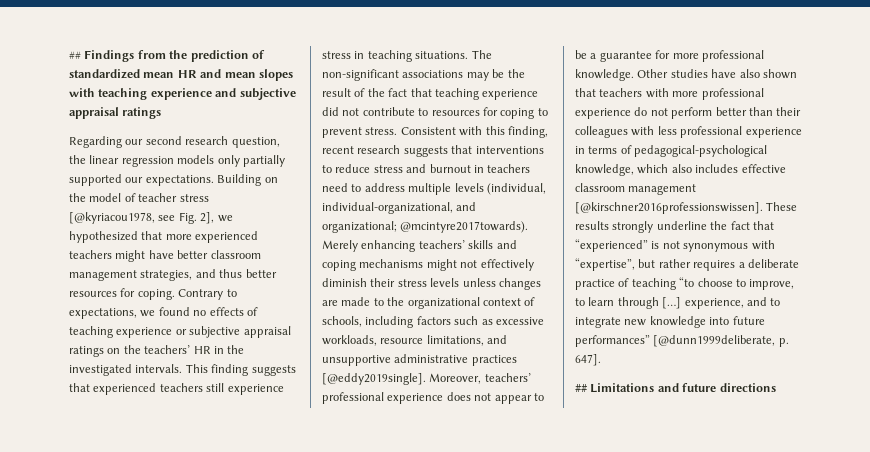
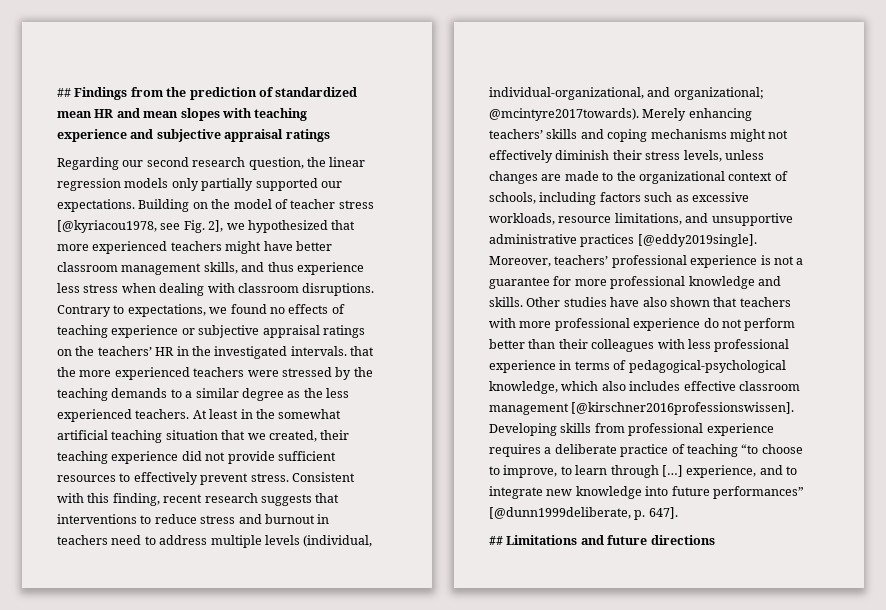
[140,270,193,281] strategies, -> [203,262,238,274] skills,
[245,269,277,278] [69,288,175,300] better resources for coping. -> [296,262,364,275] [57,283,375,296] experience less stress when dealing with classroom disruptions.
[185,364,296,376] [69,383,284,395] [322,50,492,62] [322,69,525,81] [322,88,539,100] [322,107,548,119] This finding suggests that experienced teachers still experience stress in teaching situations. The non-significant associations may be the result of the fact that teaching experience did not contribute to resources for coping to -> [350,346,374,356] [57,367,373,380] [57,388,349,401] [57,409,342,422] [57,430,350,443] [57,451,336,464] [57,472,198,485] that the more experienced teachers were stressed by the teaching demands to a similar degree as the less experienced teachers. At least in the somewhat artificial teaching situation that we created, their teaching experience did not provide sufficient resources to effectively
[430,278,460,287] levels -> [683,150,722,162] levels,
[446,392,544,404] [575,50,587,59] does not appear to be -> [760,255,794,265] is not
[575,69,634,81] knowledge. -> [688,276,781,289] [489,297,523,307] knowledge and skills.
[766,202,798,211] [575,221,774,233] [575,239,775,252] [575,258,691,271] These results strongly underline the fact that “experienced” is not synonymous with “expertise”, but rather -> [489,423,774,436] Developing skills from professional experience

